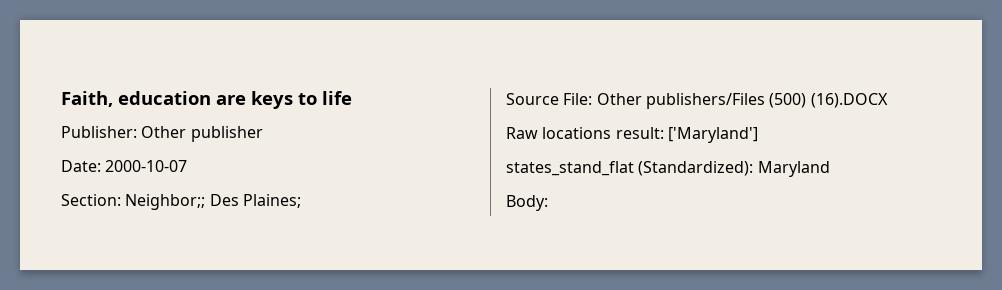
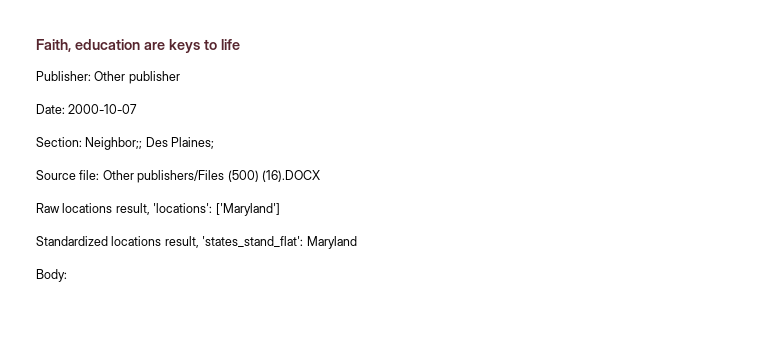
[563,93,593,105] File: -> [79,170,100,180] file:
[615,127,664,139] result: -> [115,203,213,215] result, 'locations':
[506,161,754,176] states_stand_flat (Standardized): -> [36,236,304,248] Standardized locations result, 'states_stand_flat':

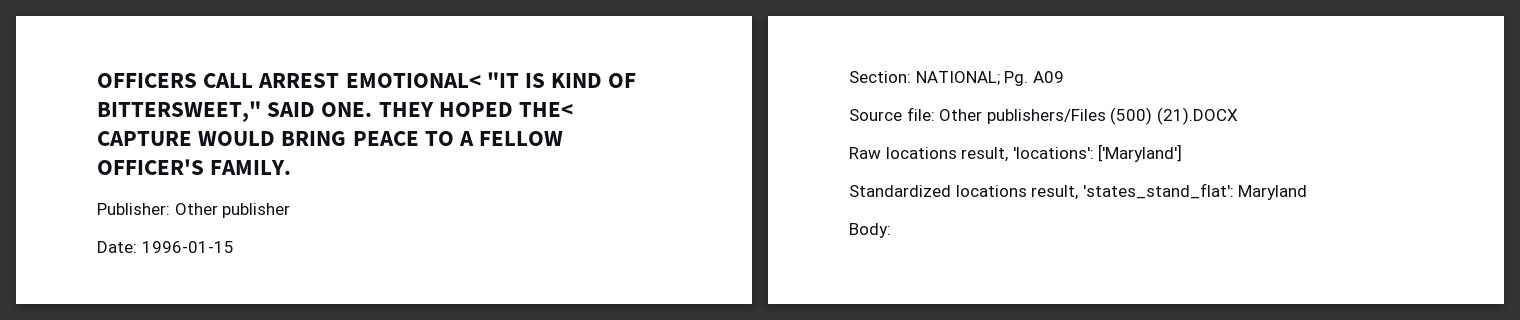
[36,39,240,53] Faith, education are keys to life -> [97,72,637,88] [97,101,574,122] [97,131,564,146] [97,159,292,175] OFFICERS CALL ARREST EMOTIONAL< "IT IS KIND OF BITTERSWEET," SAID ONE. THEY HOPED THE< CAPTURE WOULD BRING PEACE TO A FELLOW OFFICER'S FAMILY.
[68,104,138,114] 2000-10-07 -> [141,241,234,253] 1996-01-15
[85,137,215,150] Neighbor;; Des Plaines; -> [915,71,1064,86] NATIONAL; Pg. A09
[261,170,320,182] (16).DOCX -> [1156,107,1238,125] (21).DOCX

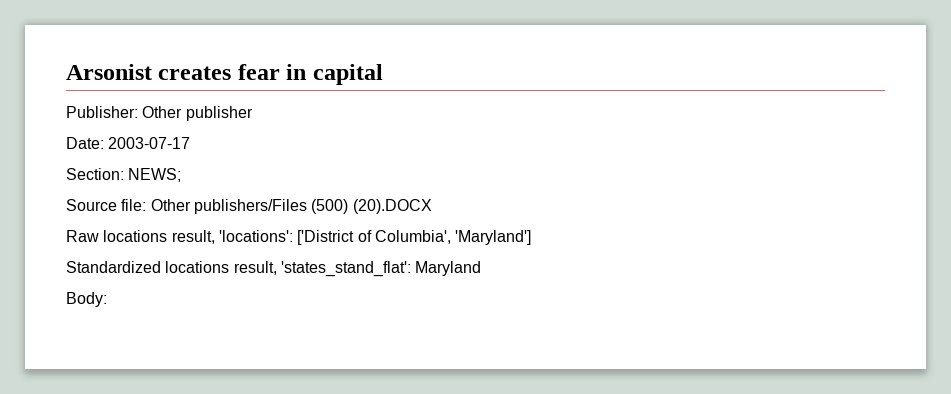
[97,72,637,88] [97,101,574,122] [97,131,564,146] [97,159,292,175] OFFICERS CALL ARREST EMOTIONAL< "IT IS KIND OF BITTERSWEET," SAID ONE. THEY HOPED THE< CAPTURE WOULD BRING PEACE TO A FELLOW OFFICER'S FAMILY. -> [66,64,383,85] Arsonist creates fear in capital
[141,241,234,253] 1996-01-15 -> [108,137,191,149] 2003-07-17
[915,71,1064,86] NATIONAL; Pg. A09 -> [128,168,182,182] NEWS;
[1156,107,1238,125] (21).DOCX -> [352,199,432,214] (20).DOCX
[1098,144,1183,162] ['Maryland'] -> [297,230,532,245] ['District of Columbia', 'Maryland']

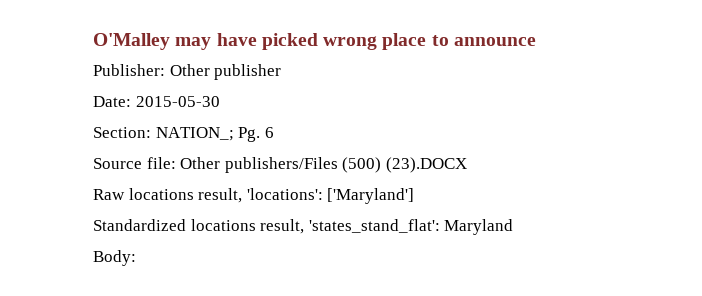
[66,64,383,85] Arsonist creates fear in capital -> [93,33,536,50] O'Malley may have picked wrong place to announce
[108,137,191,149] 2003-07-17 -> [135,96,220,107] 2015-05-30
[128,168,182,182] NEWS; -> [155,127,274,142] NATION_; Pg. 6
[352,199,432,214] (20).DOCX -> [385,157,467,173] (23).DOCX
[297,230,532,245] ['District of Columbia', 'Maryland'] -> [327,188,415,204] ['Maryland']

